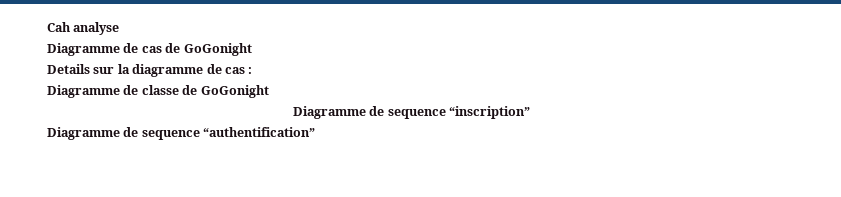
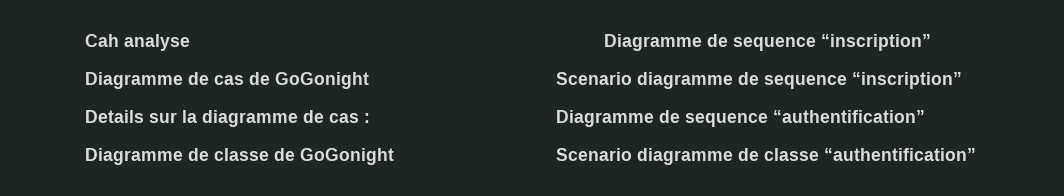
(531, 112) none -> [556,72,962,89] // Scenario diagramme de sequence “inscription”
(316, 132) none -> [556,148,976,165] // Scenario diagramme de classe “authentification”

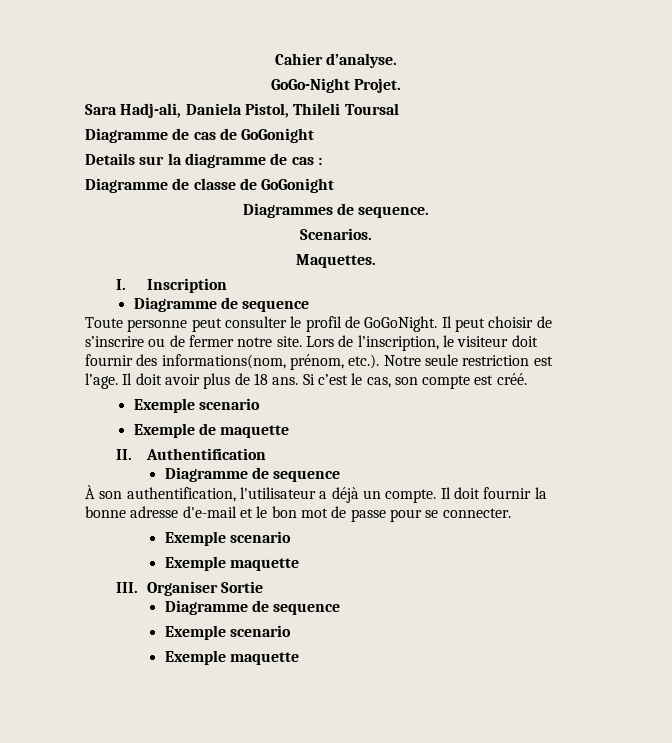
[85,34,190,51] Cah analyse -> [274,53,398,68] [270,78,402,93] [85,103,399,118] Cahier d’analyse. // GoGo-Night Projet. // Sara Hadj-ali, Daniela Pistol, Thileli Toursal
[604,34,931,51] [556,72,962,89] [556,110,925,127] [556,148,976,165] Diagramme de sequence “inscription” // Scenario diagramme de sequence “inscription” // Diagramme de sequence “authentification” // Scenario diagramme de classe “authentification” -> [242,203,430,218] [300,228,372,240] [296,254,376,268] [116,278,228,293] [133,297,310,312] [85,316,552,332] [85,335,538,351] [85,354,553,370] [85,373,527,389] [133,398,260,413] [133,423,290,438] [116,448,267,460] [164,467,341,482] [85,485,547,503] [85,506,511,522] [164,531,292,546] [164,556,300,571] [116,581,264,596] [164,600,341,615] [164,625,292,640] [164,650,300,665] Diagrammes de sequence. // Scenarios. // Maquettes. // I. Inscription // Diagramme de sequence // Toute personne peut consulter le profil de GoGoNight. Il peut choisir de s’inscrire ou de fermer notre site. Lors de l’inscription, le visiteur doit fournir des informations(nom, prénom, etc.). Notre seule restriction est l’age. Il doit avoir plus de 18 ans. Si c’est le cas, son compte est créé. // Exemple scenario // Exemple de maquette // II. Authentification // Diagramme de sequence // À son authentification, l'utilisateur a déjà un compte. Il doit fournir la bonne adresse d'e-mail et le bon mot de passe pour se connecter. // Exemple scenario // Exemple maquette // III. Organiser Sortie // Diagramme de sequence // Exemple scenario // Exemple maquette

